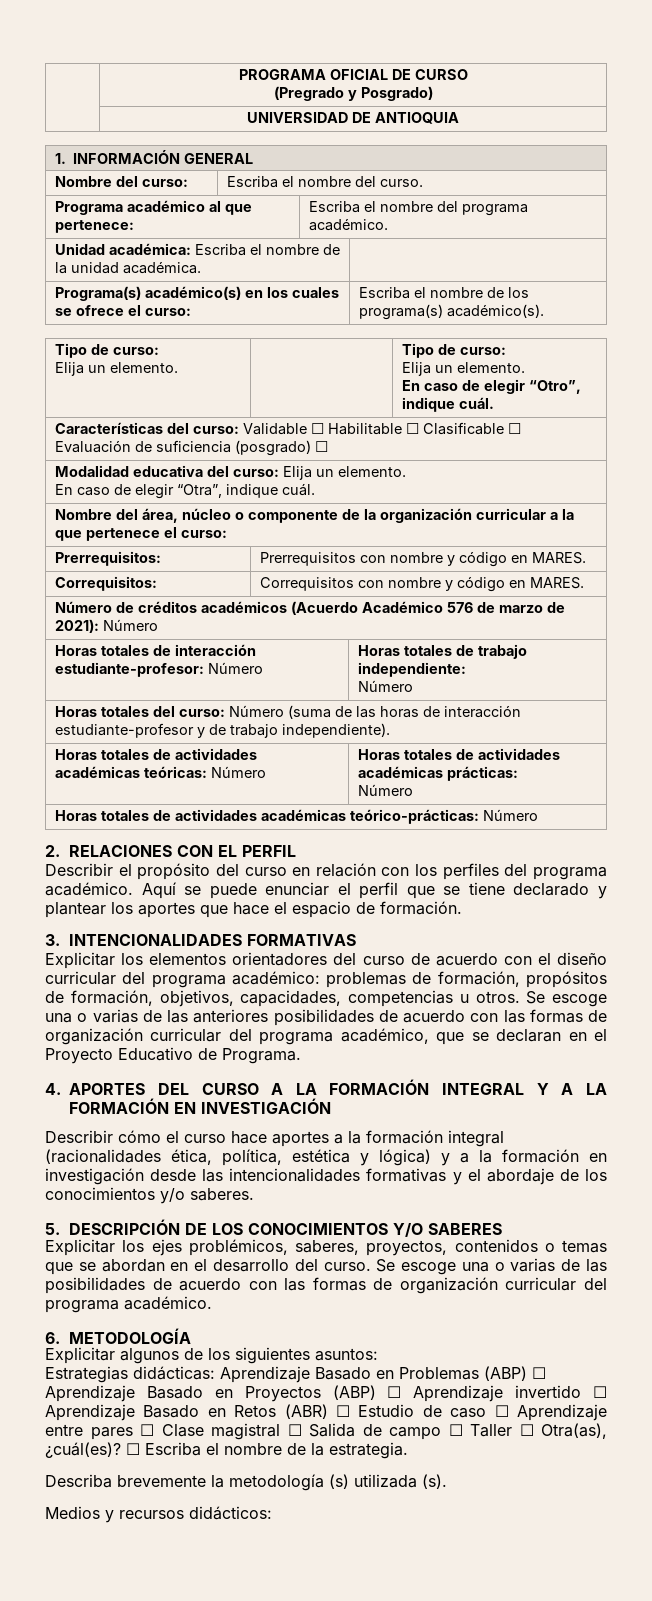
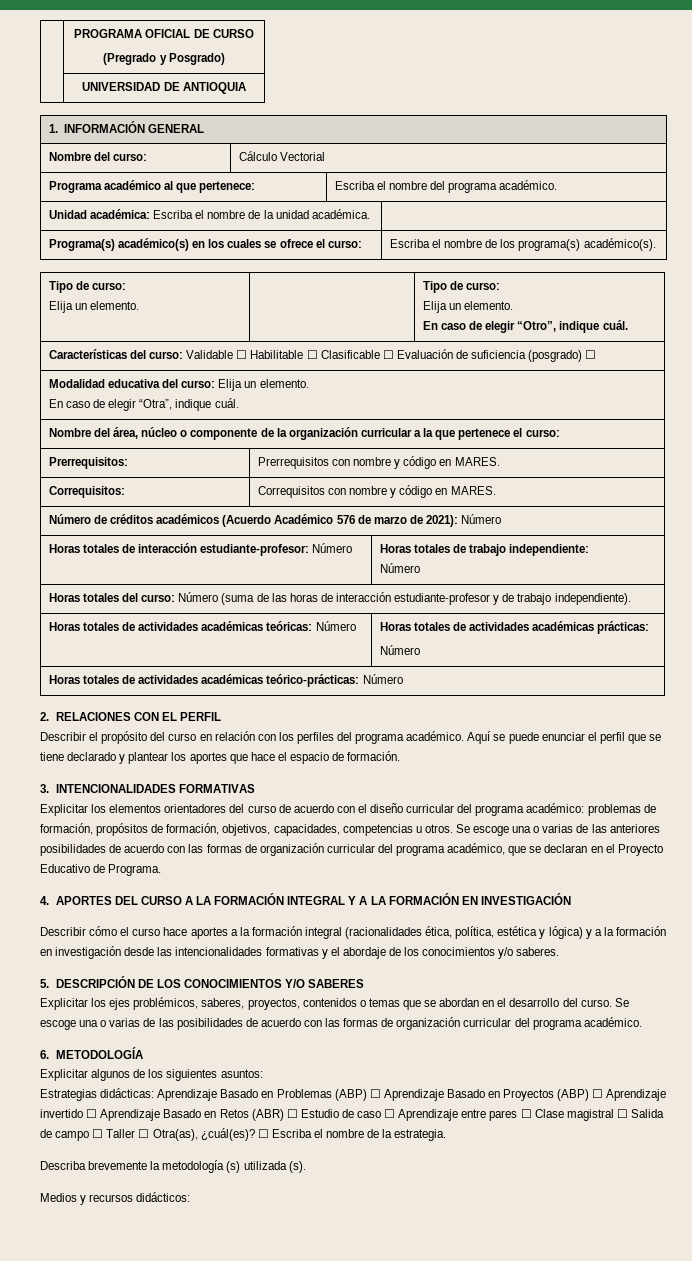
[226,176,423,188] Escriba el nombre del curso. -> [238,151,326,161] Cálculo Vectorial

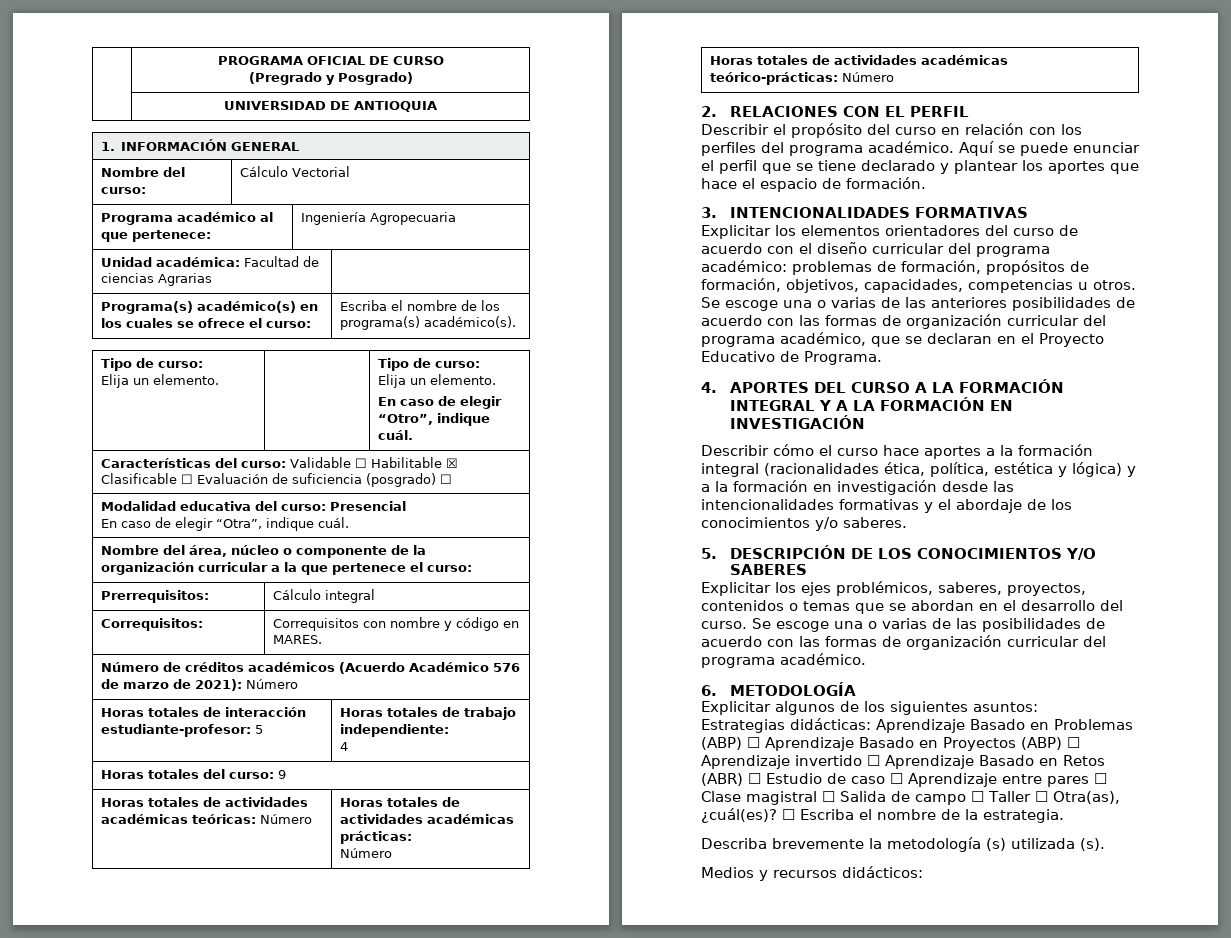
[334,180,558,193] [48,209,370,219] Escriba el nombre del programa académico. // Unidad académica: Escriba el nombre de la unidad académica. -> [300,212,456,225] [100,256,319,267] [100,273,212,286] Ingeniería Agropecuaria // Unidad académica: Facultad de ciencias Agrarias
[306,350,318,359] ☐ -> [445,458,458,468] ☒
[218,379,309,391] Elija un elemento. -> [329,501,406,511] Presencial
[257,456,500,469] Prerrequisitos con nombre y código en MARES. -> [272,589,375,603] Cálculo integral
[312,543,353,553] Número -> [254,725,263,734] 5
[379,563,420,573] Número -> [339,742,348,751] 4
[178,592,631,605] Número (suma de las horas de interacción estudiante-profesor y de trabajo independiente). -> [277,770,286,779] 9

